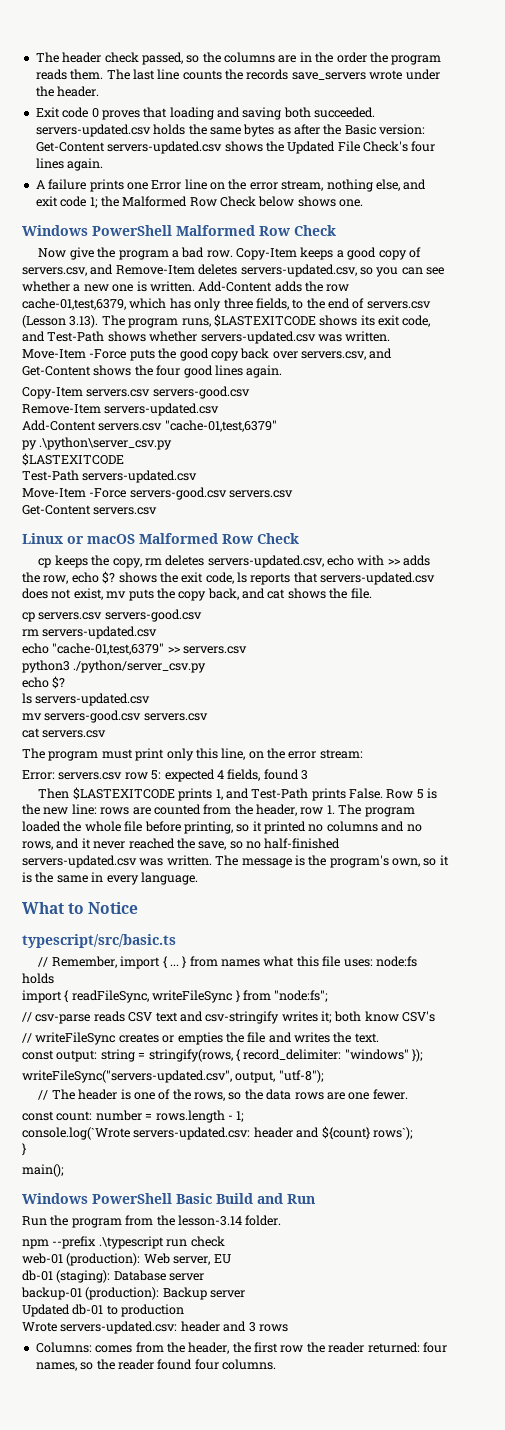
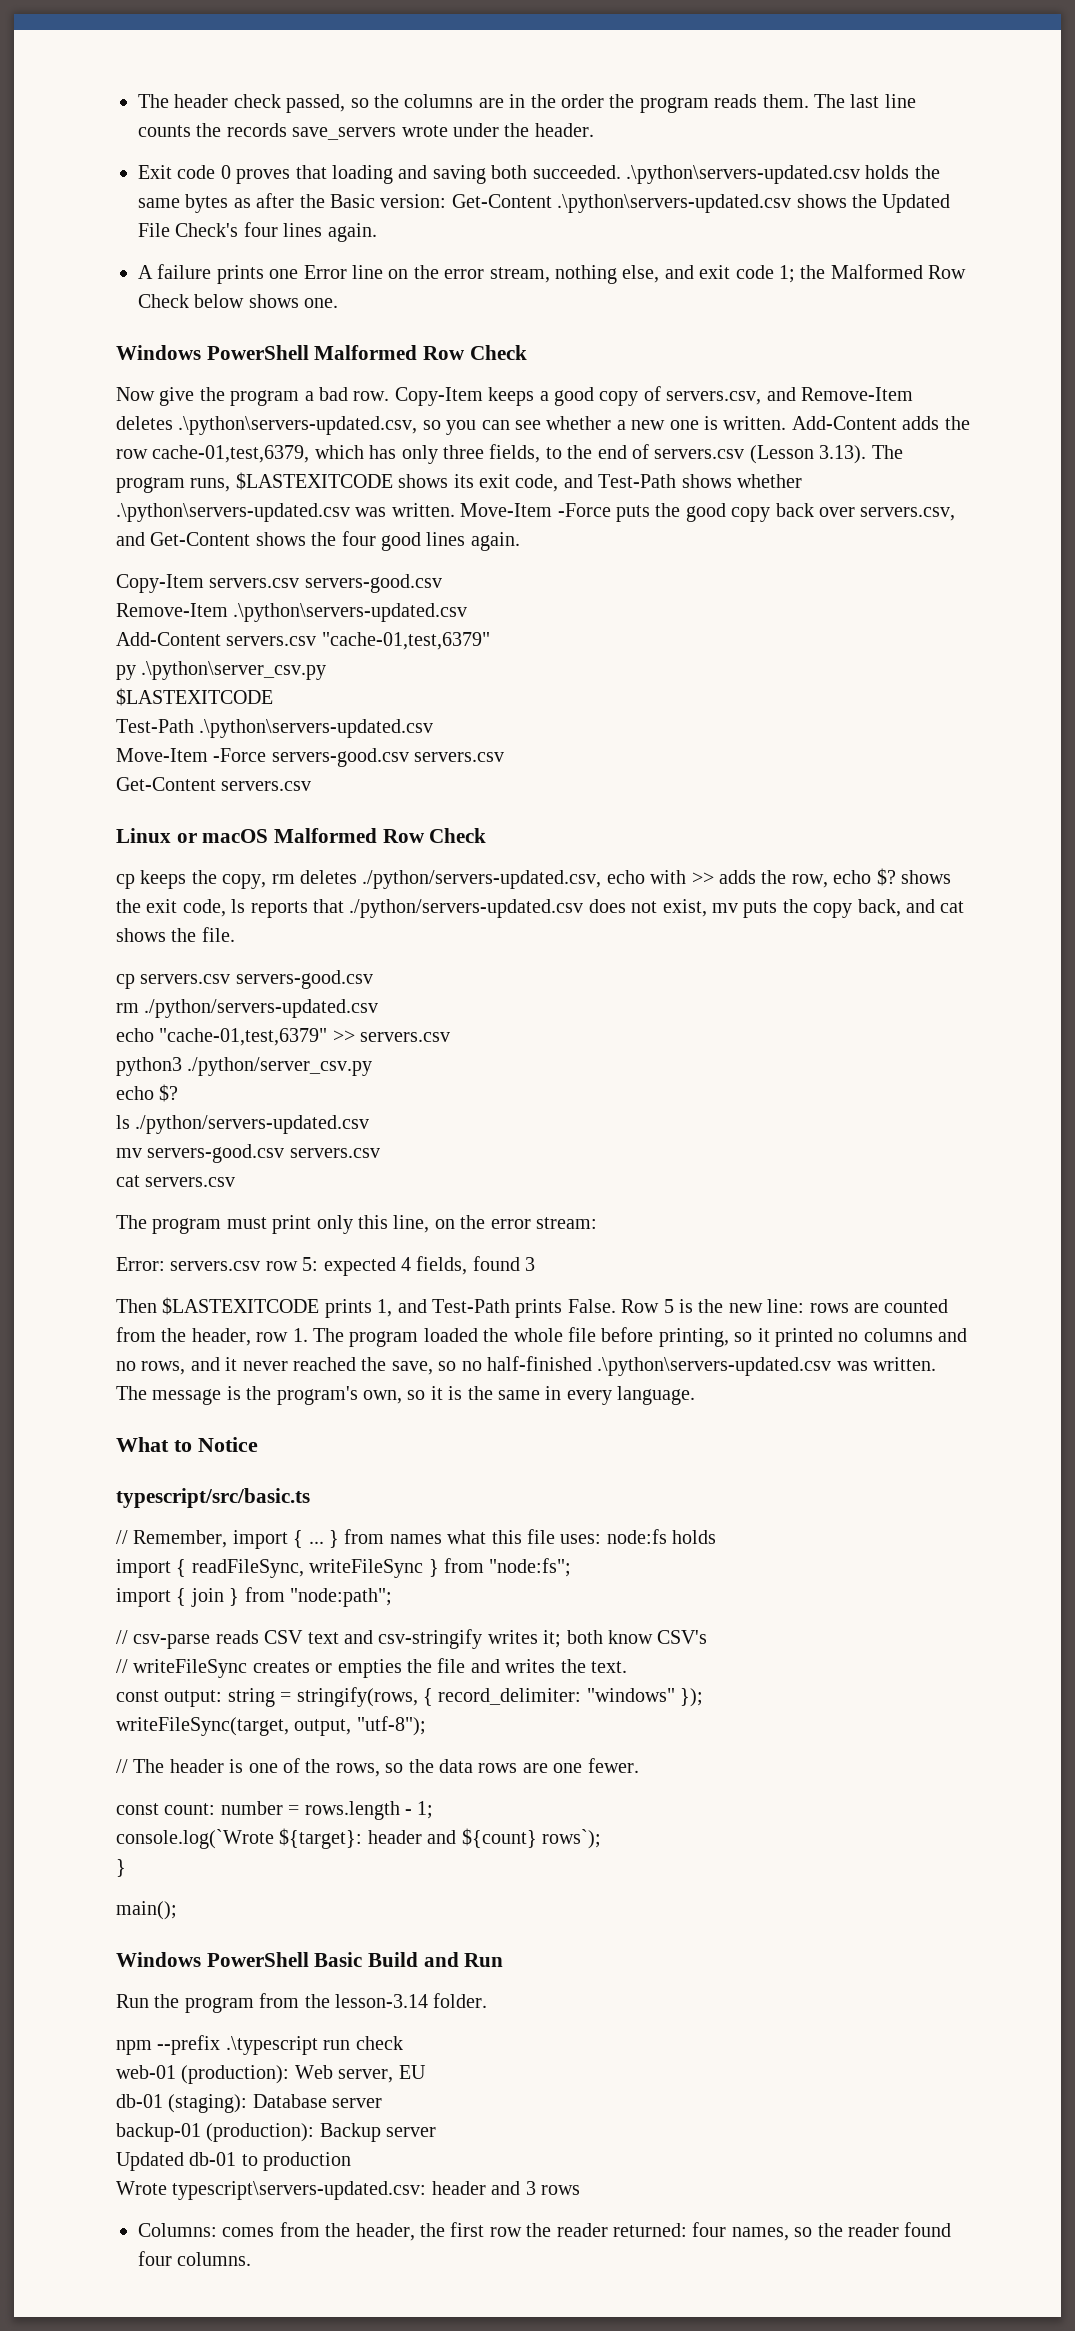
[35,124,151,137] servers-updated.csv -> [625,165,860,184] .\python\servers-updated.csv
[107,141,223,154] servers-updated.csv -> [557,194,792,213] .\python\servers-updated.csv
[240,264,357,277] servers-updated.csv, -> [178,416,418,435] .\python\servers-updated.csv,
[200,331,316,344] servers-updated.csv -> [116,503,350,522] .\python\servers-updated.csv
[104,403,220,416] servers-updated.csv -> [233,603,468,622] .\python\servers-updated.csv
[82,470,198,483] servers-updated.csv -> [199,719,434,738] .\python\servers-updated.csv
[207,555,324,568] servers-updated.csv, -> [362,870,602,889] ./python/servers-updated.csv,
[320,572,436,585] servers-updated.csv -> [349,899,584,918] ./python/servers-updated.csv
[42,626,158,639] servers-updated.csv -> [144,999,379,1018] ./python/servers-updated.csv
[35,693,151,706] servers-updated.csv -> [135,1115,370,1134] ./python/servers-updated.csv
[22,855,137,868] servers-updated.csv -> [597,1357,832,1376] .\python\servers-updated.csv
(329, 996) none -> [116,1587,392,1607] // import { join } from "node:path";
[22,1070,232,1083] writeFileSync("servers-updated.csv", -> [116,1717,289,1736] writeFileSync(target,
[133,1127,251,1140] servers-updated.csv: -> [279,1828,363,1849] ${target}:
[60,1321,178,1334] servers-updated.csv: -> [172,2181,427,2200] typescript\servers-updated.csv:

